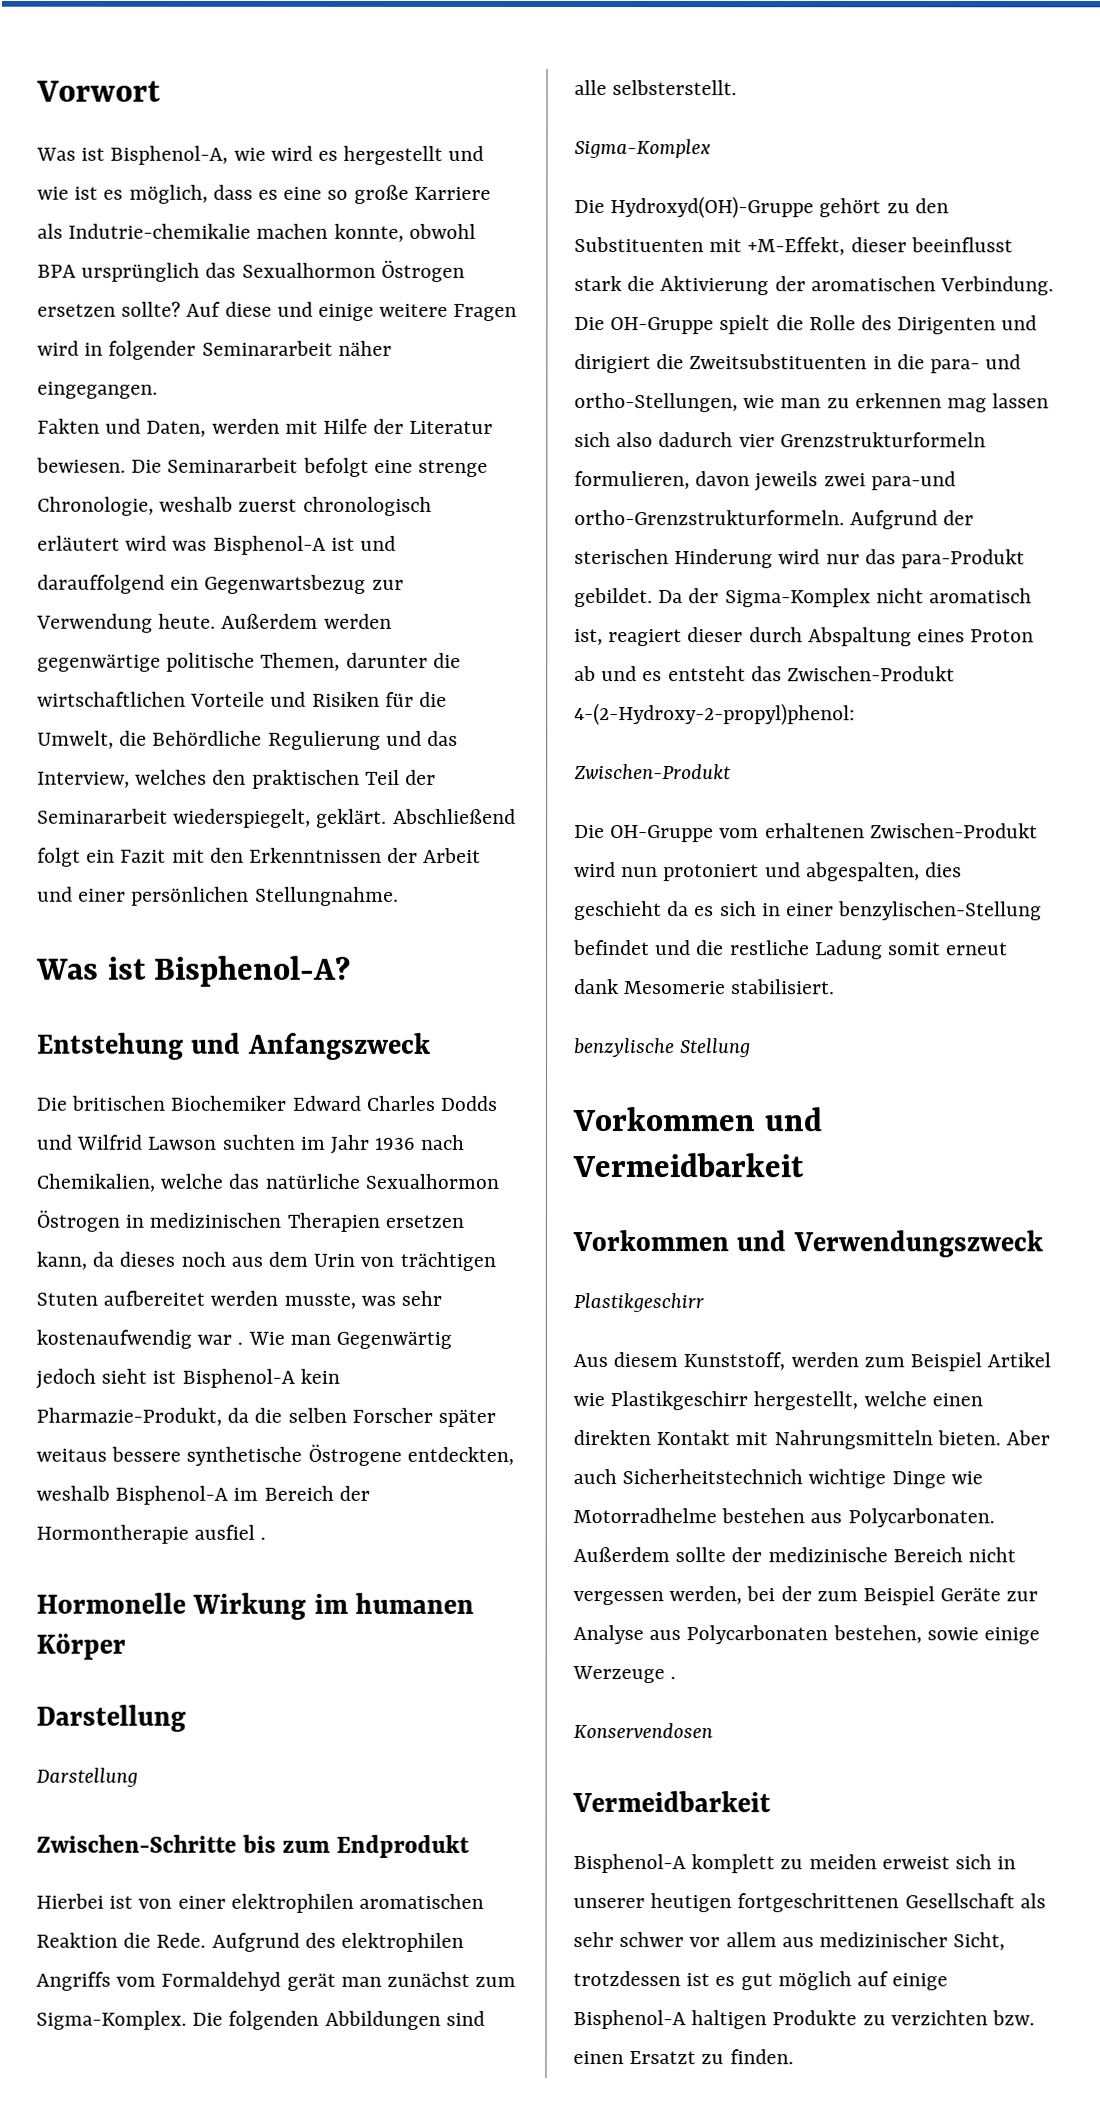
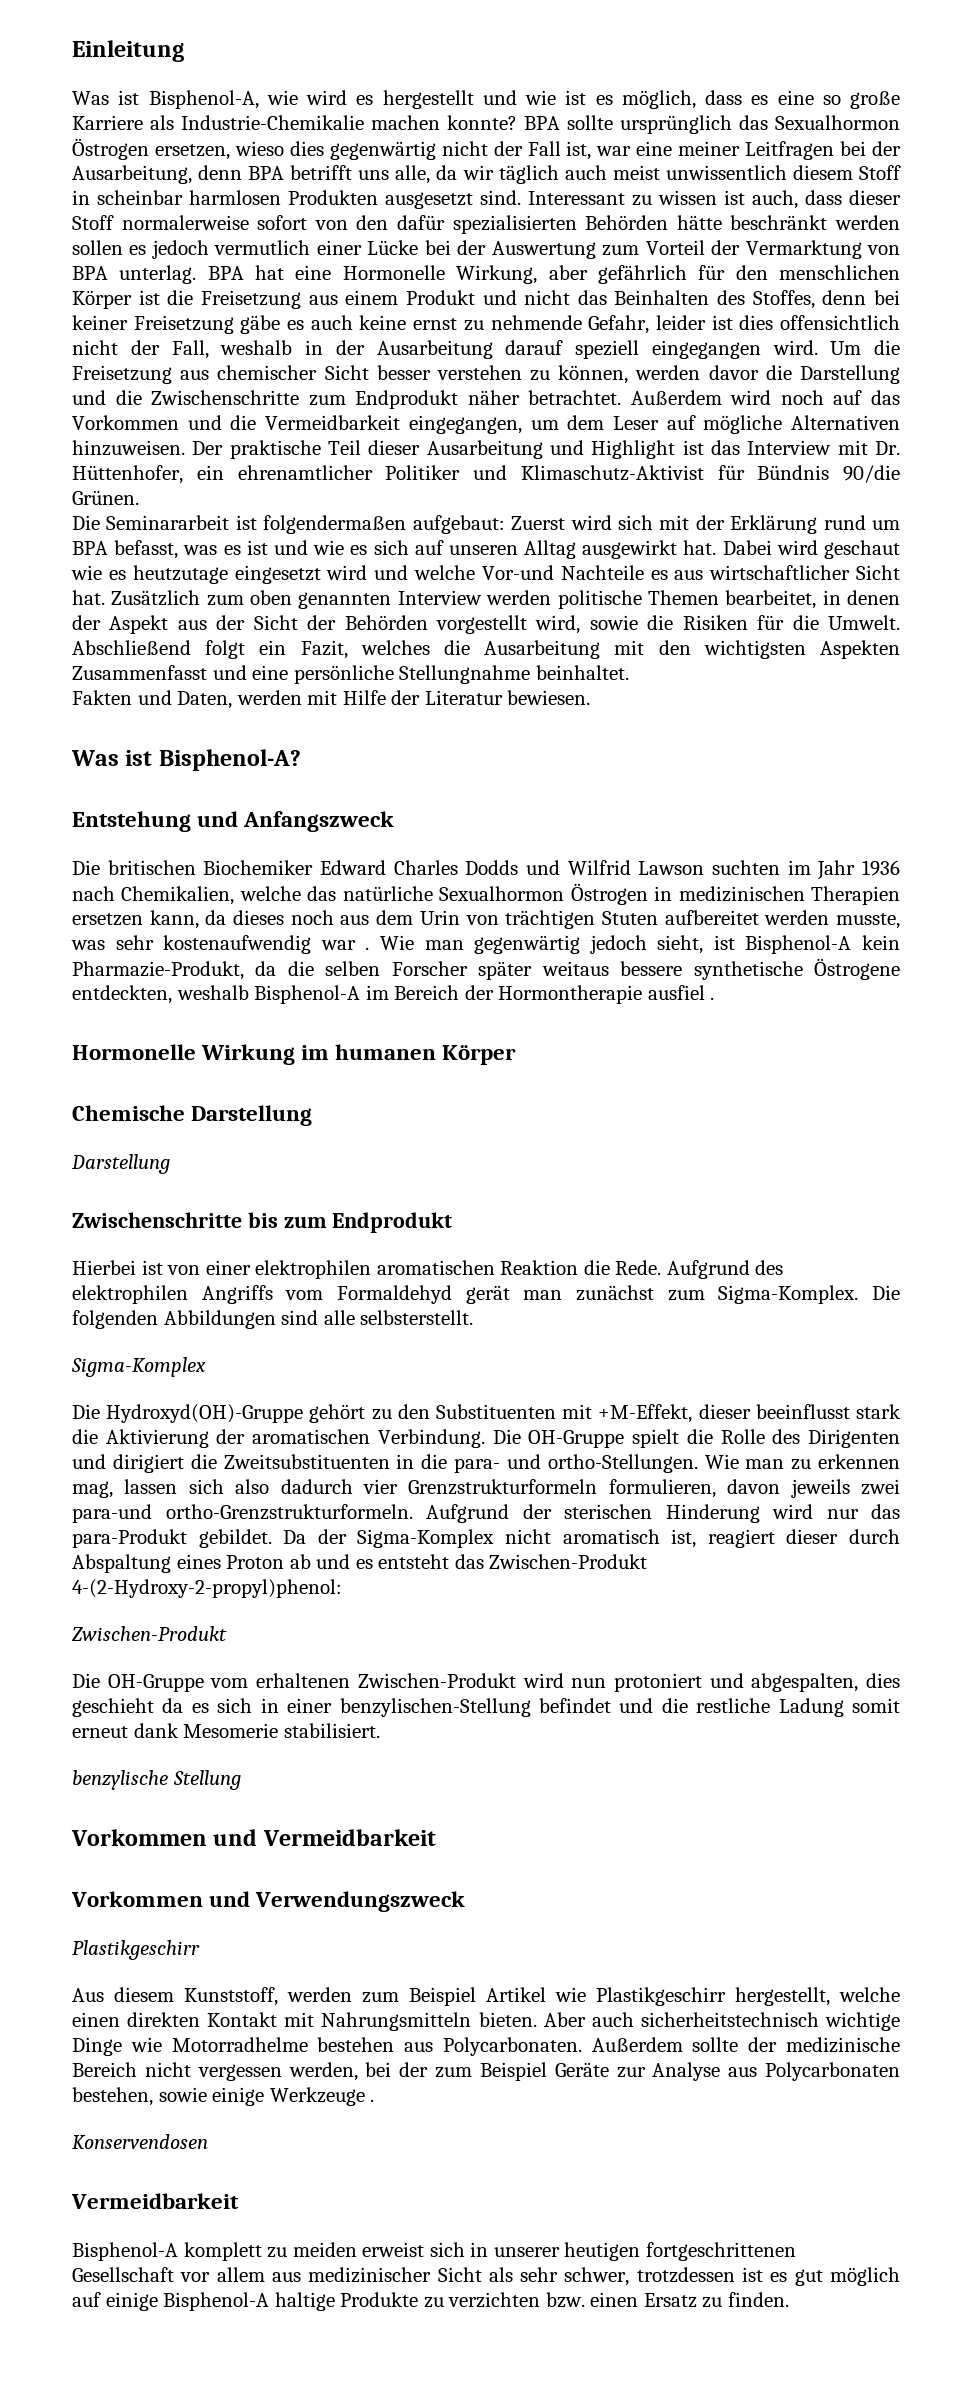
[36,80,161,102] Vorwort -> [72,40,184,62] Einleitung
[68,223,476,242] [37,259,465,282] [37,301,518,321] [37,340,392,360] [37,381,158,399] Indutrie-chemikalie machen konnte, obwohl BPA ursprünglich das Sexualhormon Östrogen ersetzen sollte? Auf diese und einige weitere Fragen wird in folgender Seminararbeit näher eingegangen. -> [181,115,900,134] [72,138,902,160] [72,165,902,184] [72,190,901,209] [72,215,901,234] [72,240,900,259] [72,265,901,284] [72,290,900,309] [72,315,901,334] [72,340,900,359] [72,365,900,384] [72,390,900,409] [72,415,901,434] [72,440,901,459] [72,465,900,484] [72,490,139,505] [72,515,900,534] [72,540,900,559] [71,565,901,584] [72,590,901,609] [72,615,901,634] [72,640,901,659] [72,665,629,684] Industrie-Chemikalie machen konnte? BPA sollte ursprünglich das Sexualhormon Östrogen ersetzen, wieso dies gegenwärtig nicht der Fall ist, war eine meiner Leitfragen bei der Ausarbeitung, denn BPA betrifft uns alle, da wir täglich auch meist unwissentlich diesem Stoff in scheinbar harmlosen Produkten ausgesetzt sind. Interessant zu wissen ist auch, dass dieser Stoff normalerweise sofort von den dafür spezialisierten Behörden hätte beschränkt werden sollen es jedoch vermutlich einer Lücke bei der Auswertung zum Vorteil der Vermarktung von BPA unterlag. BPA hat eine Hormonelle Wirkung, aber gefährlich für den menschlichen Körper ist die Freisetzung aus einem Produkt und nicht das Beinhalten des Stoffes, denn bei keiner Freisetzung gäbe es auch keine ernst zu nehmende Gefahr, leider ist dies offensichtlich nicht der Fall, weshalb in der Ausarbeitung darauf speziell eingegangen wird. Um die Freisetzung aus chemischer Sicht besser verstehen zu können, werden davor die Darstellung und die Zwischenschritte zum Endprodukt näher betrachtet. Außerdem wird noch auf das Vorkommen und die Vermeidbarkeit eingegangen, um dem Leser auf mögliche Alternativen hinzuweisen. Der praktische Teil dieser Ausarbeitung und Highlight ist das Interview mit Dr. Hüttenhofer, ein ehrenamtlicher Politiker und Klimaschutz-Aktivist für Bündnis 90/die Grünen. // Die Seminararbeit ist folgendermaßen aufgebaut: Zuerst wird sich mit der Erklärung rund um BPA befasst, was es ist und wie es sich auf unseren Alltag ausgewirkt hat. Dabei wird geschaut wie es heutzutage eingesetzt wird und welche Vor-und Nachteile es aus wirtschaftlicher Sicht hat. Zusätzlich zum oben genannten Interview werden politische Themen bearbeitet, in denen der Aspekt aus der Sicht der Behörden vorgestellt wird, sowie die Risiken für die Umwelt. Abschließend folgt ein Fazit, welches die Ausarbeitung mit den wichtigsten Aspekten Zusammenfasst und eine persönliche Stellungnahme beinhaltet.
[131,457,489,477] [37,496,432,516] [37,535,397,555] [37,574,404,594] [36,613,392,633] [37,652,461,672] [37,691,448,707] [37,730,459,750] [37,769,437,789] [37,808,516,828] [37,847,482,867] [37,886,399,906] Die Seminararbeit befolgt eine strenge Chronologie, weshalb zuerst chronologisch erläutert wird was Bisphenol-A ist und darauffolgend ein Gegenwartsbezug zur Verwendung heute. Außerdem werden gegenwärtige politische Themen, darunter die wirtschaftlichen Vorteile und Risiken für die Umwelt, die Behördliche Regulierung und das Interview, welches den praktischen Teil der Seminararbeit wiederspiegelt, geklärt. Abschließend folgt ein Fazit mit den Erkenntnissen der Arbeit und einer persönlichen Stellungnahme. -> (591, 697) none
[336,1330,453,1349] [35,1368,148,1389] Gegenwärtig jedoch sieht -> [474,935,704,954] gegenwärtig jedoch sieht,
(126, 1646) none -> [72,1105,185,1121] Chemische
[36,1834,237,1853] Zwischen-Schritte -> [72,1212,242,1228] Zwischenschritte
[574,393,776,413] ortho-Stellungen, wie -> [547,1454,739,1473] ortho-Stellungen. Wie
[947,398,988,413] mag -> [72,1481,113,1498] mag,
[622,1469,804,1485] Sicherheitstechnich -> [640,2012,819,2027] sicherheitstechnisch
[572,1666,665,1684] Werzeuge -> [269,2087,365,2106] Werkzeuge
[1019,1893,1046,1909] [573,1932,685,1948] als sehr schwer -> (174, 2274) none
[953,1932,1006,1951] Sicht, -> [437,2267,630,2286] Sicht als sehr schwer,
[691,2010,768,2030] haltigen -> [274,2292,335,2311] haltige
[629,2051,697,2065] Ersatzt -> [643,2293,697,2308] Ersatz

